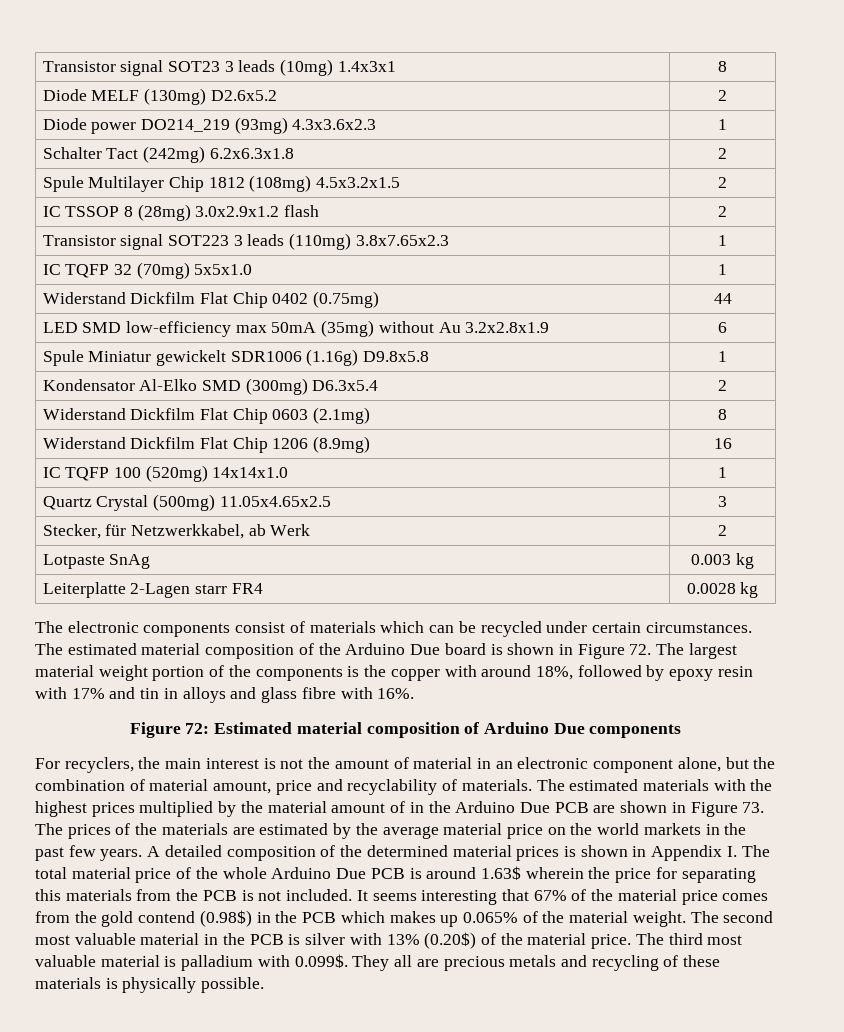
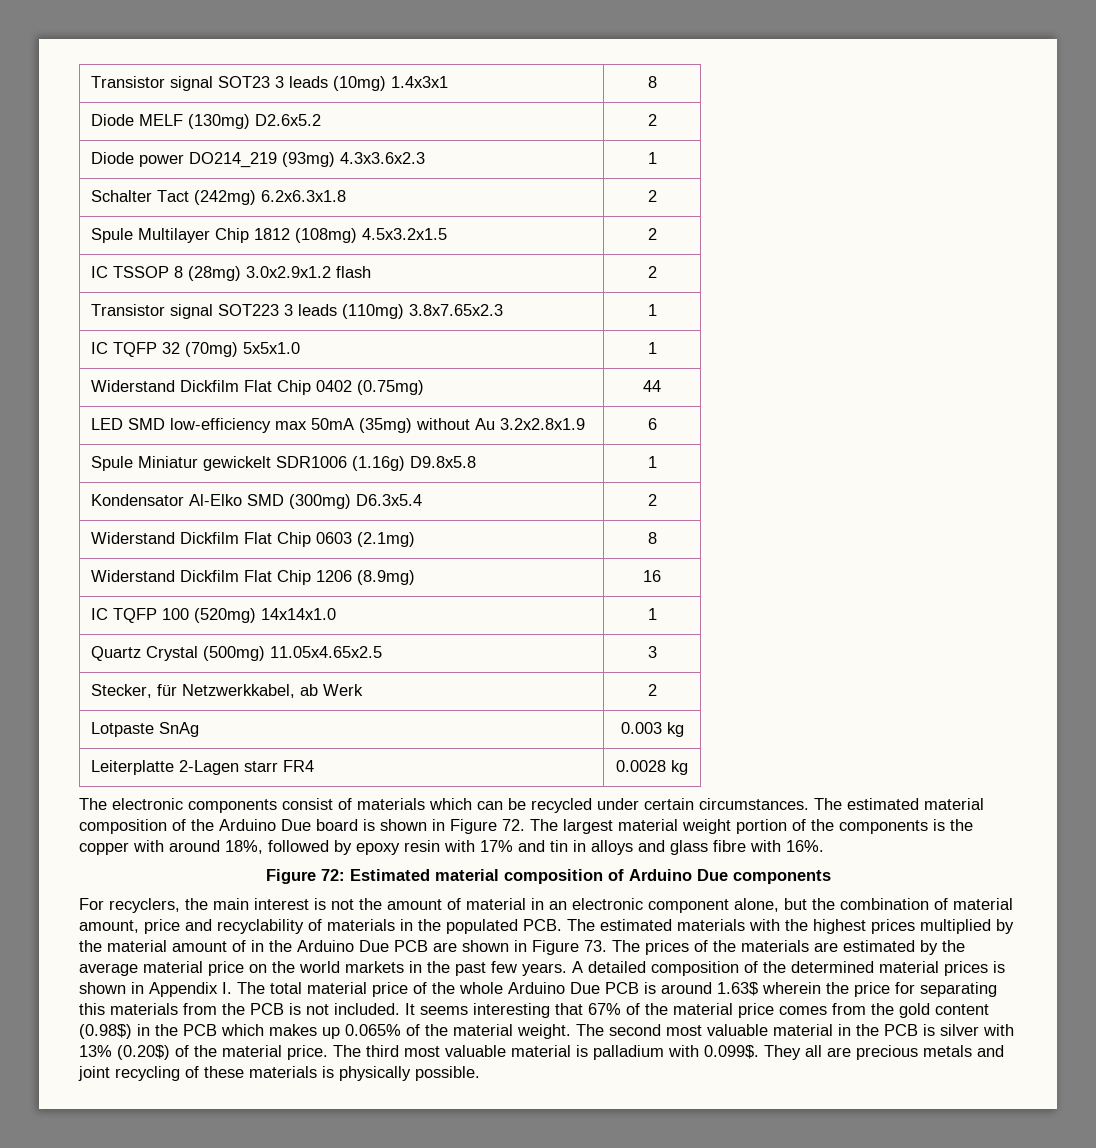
[461,779,532,791] materials. -> [327,919,562,934] materials in the populated PCB.
[138,911,196,923] contend -> [935,1004,989,1015] content
(587, 961) none -> [78,1066,110,1081] joint

